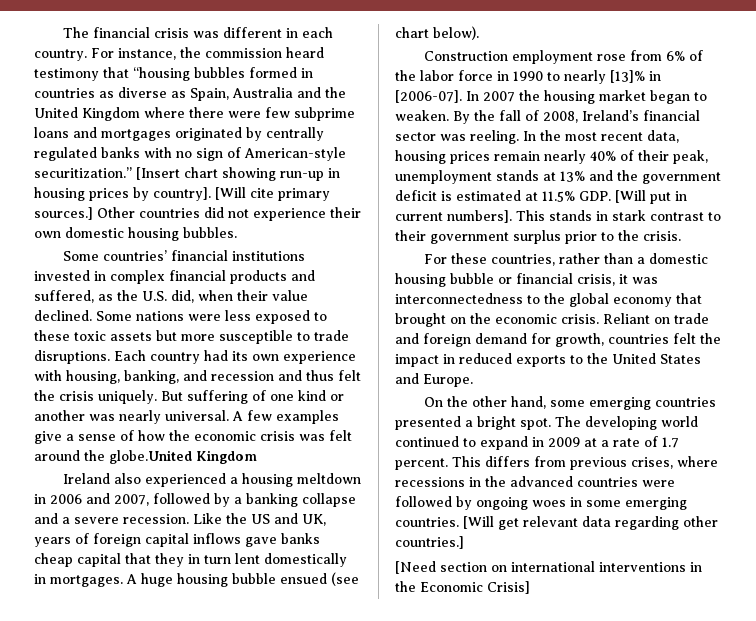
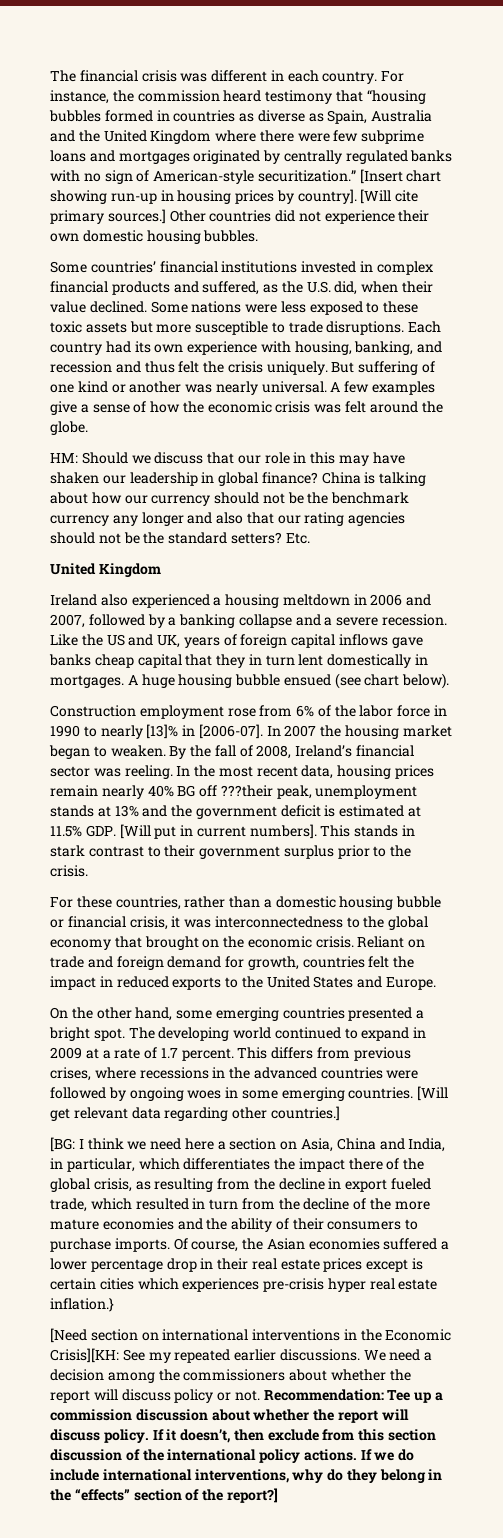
[109,450,192,464] globe.United -> [50,421,88,435] [50,452,405,466] [50,472,427,486] [50,492,410,506] [50,512,406,526] [50,532,310,544] [50,563,96,575] globe. // HM: Should we discuss that our role in this may have shaken our leadership in global finance? China is talking about how our currency should not be the benchmark currency any longer and also that our rating agencies should not be the standard setters? Etc. // United
[620,150,669,161] of their -> [177,785,273,797] BG off ???their
(464, 542) none -> [50,1137,446,1152] [50,1158,425,1172] [50,1178,432,1192] [50,1198,430,1212] [50,1218,419,1232] [50,1238,450,1252] [50,1258,424,1272] [50,1278,438,1292] [50,1298,114,1312] // [BG: I think we need here a section on Asia, China and India, in particular, which differentiates the impact there of the global crisis, as resulting from the decline in export fueled trade, which resulted in turn from the decline of the more mature economies and the ability of their consumers to purchase imports. Of course, the Asian economies suffered a lower percentage drop in their real estate prices except is certain cities which experiences pre-crisis hyper real estate inflation.}
[487,581,530,594] Crisis] -> [50,1348,433,1363] [50,1369,411,1383] [50,1389,444,1403] [50,1409,409,1423] [50,1429,437,1443] [50,1449,415,1463] [50,1469,443,1483] [50,1488,278,1503] Crisis][KH: See my repeated earlier discussions. We need a decision among the commissioners about whether the report will discuss policy or not. Recommendation: Tee up a commission discussion about whether the report will discuss policy. If it doesn’t, then exclude from this section discussion of the international policy actions. If we do include international interventions, why do they belong in the “effects” section of the report?]

